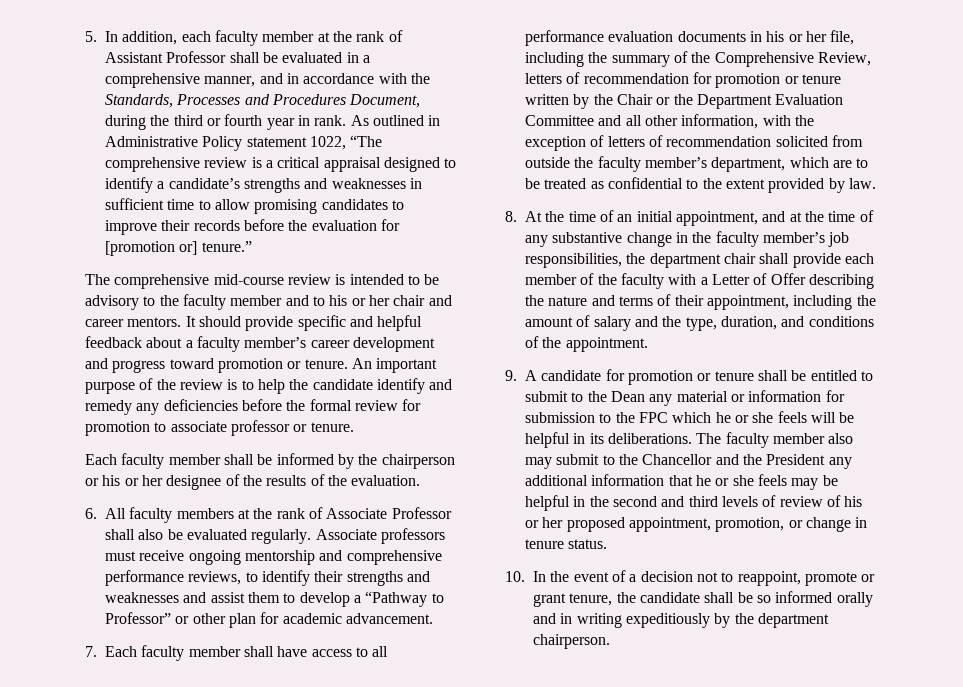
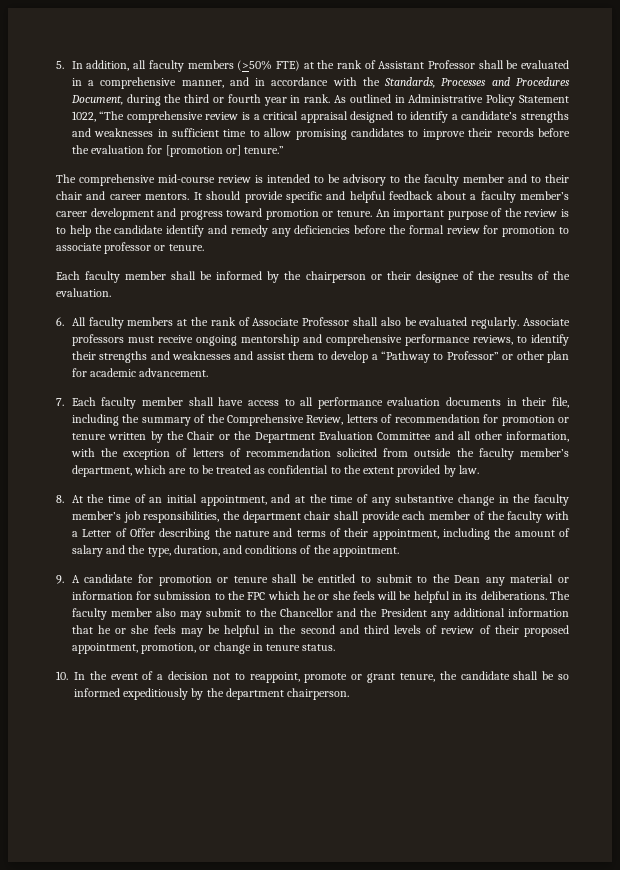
[181,30,315,46] each faculty member -> [133,60,300,72] all faculty members (>50% FTE)
[246,137,307,147] statement -> [518,95,569,103] Statement
[329,295,390,306] his or her -> [545,174,569,183] their
[102,475,163,486] his or her -> [386,271,411,280] their
[766,31,827,42] his or her -> [522,397,547,406] their
[844,496,863,507] [525,517,564,528] his or her -> [494,625,519,634] their
[836,592,873,607] [533,613,622,628] orally and in writing -> (120, 692) none

